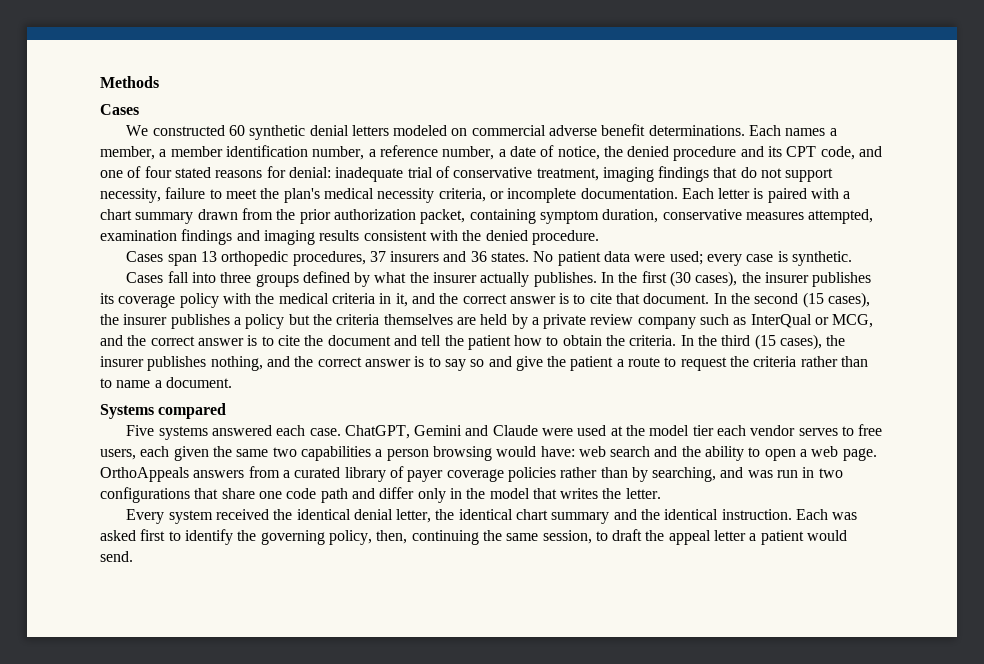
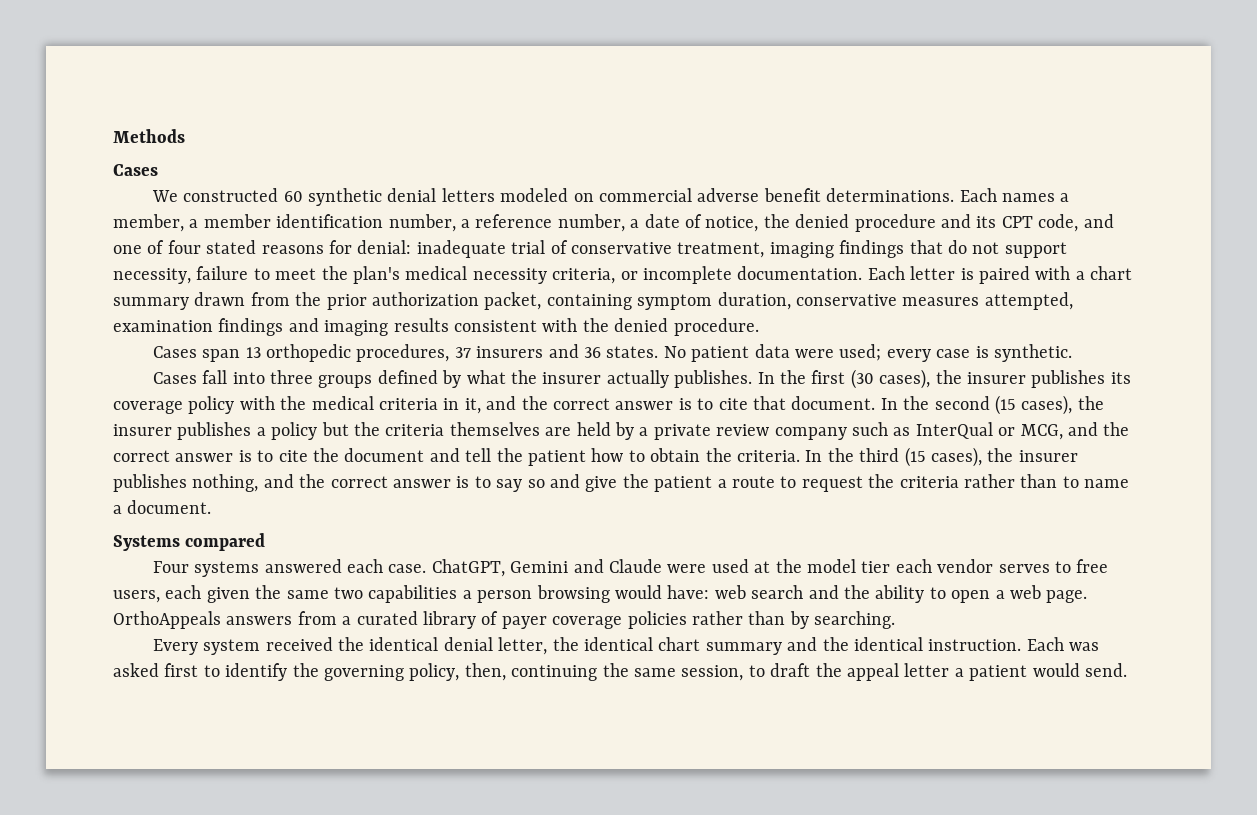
[126,425,155,436] Five -> [152,561,189,573] Four
[652,467,843,482] [100,487,661,503] searching, and was run in two configurations that share one code path and differ only in the model that writes the letter. -> [814,611,896,629] searching.

